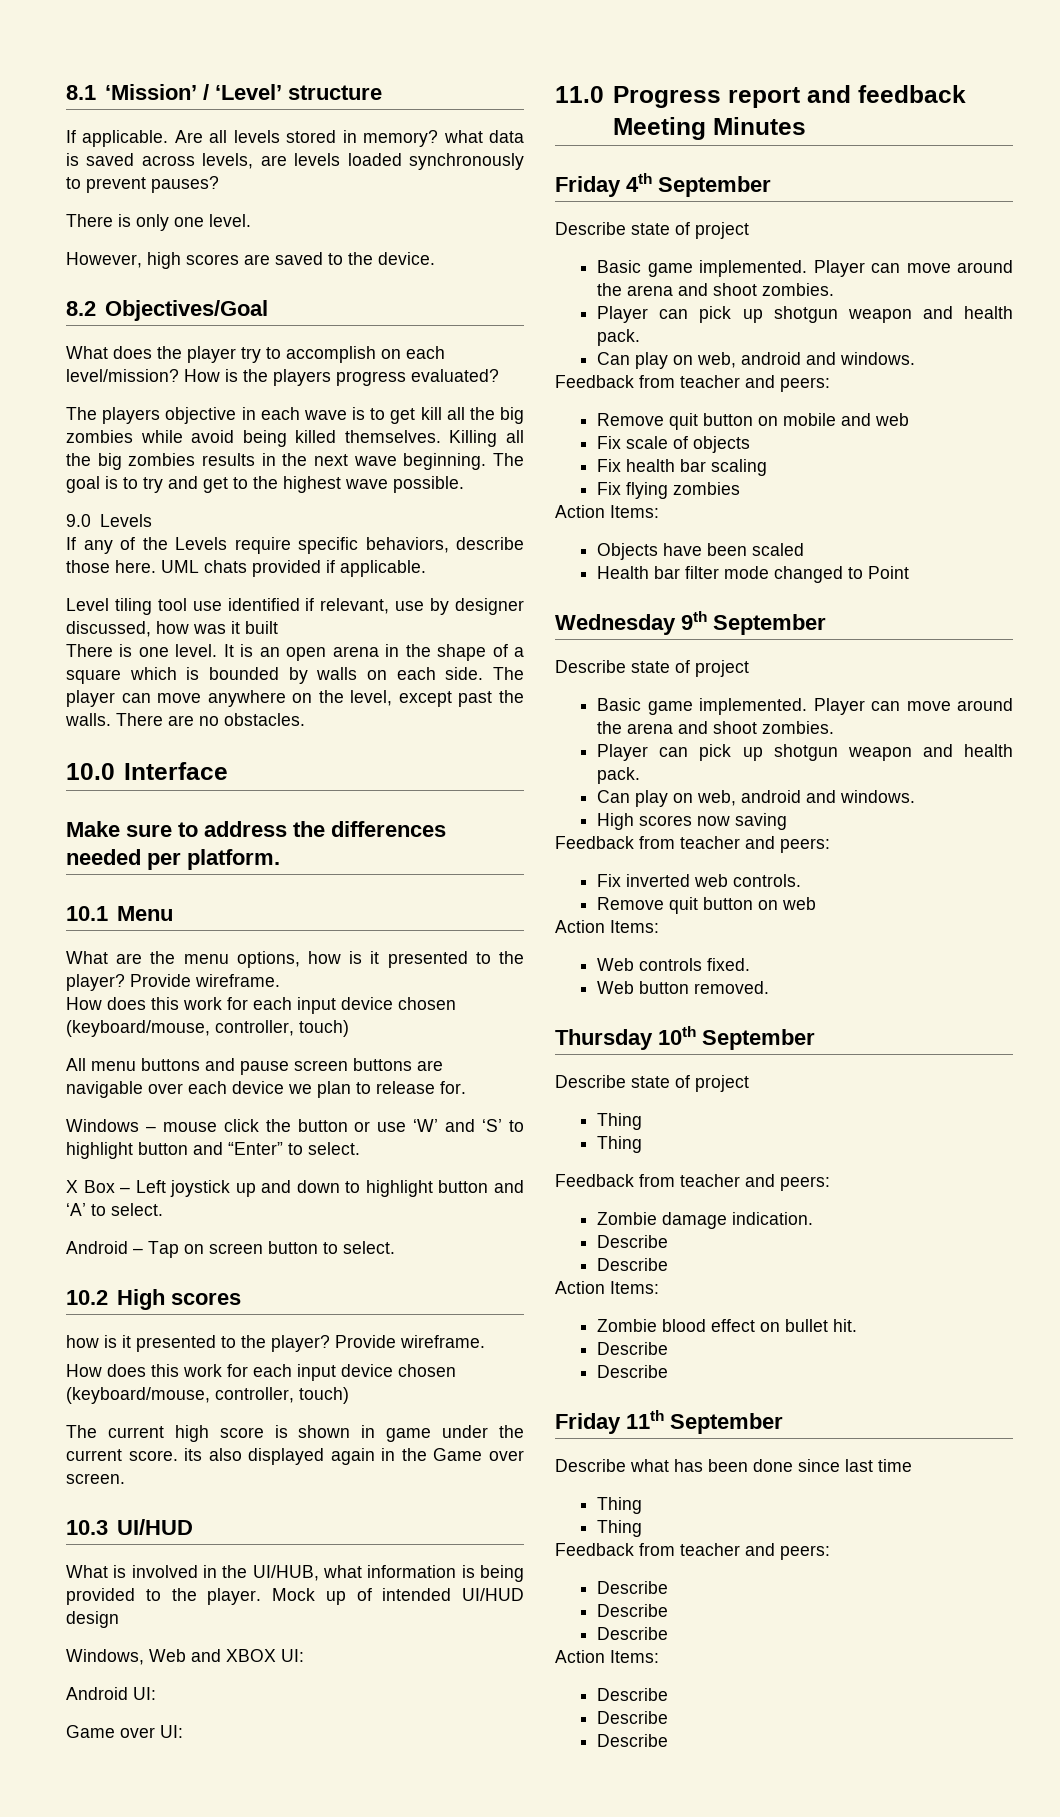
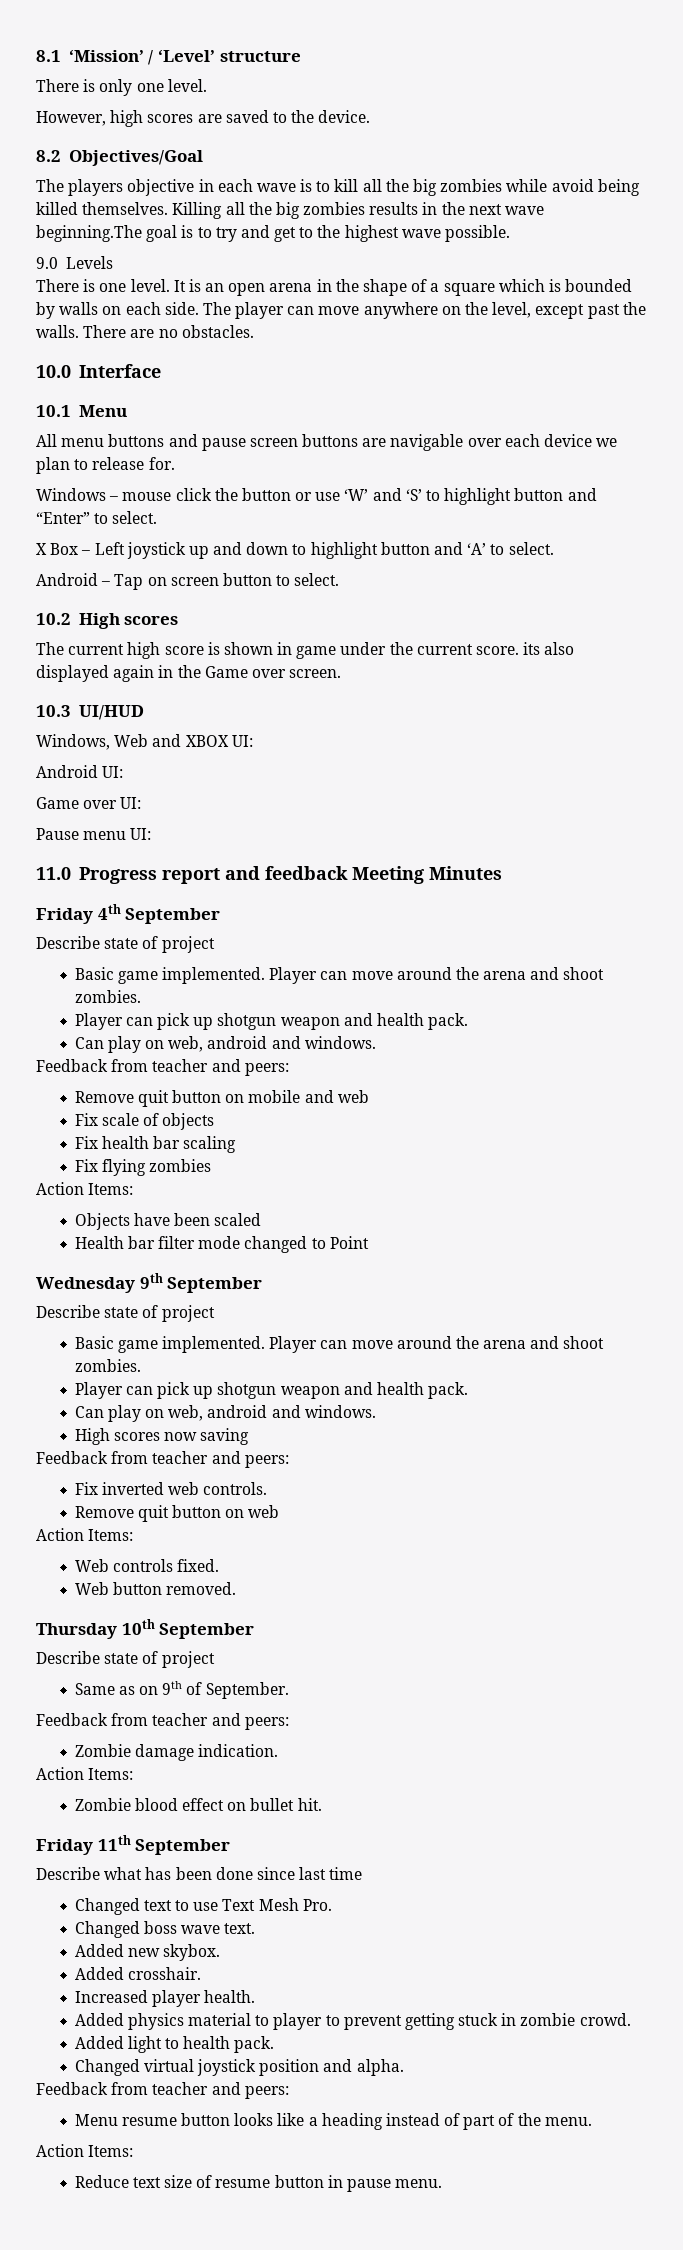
[66,130,525,147] [66,153,524,170] [66,176,219,193] // If applicable. Are all levels stored in memory? what data is saved across levels, are levels loaded synchronously to prevent pauses? -> (301, 56) none
[66,346,445,363] [66,369,499,386] // What does the player try to accomplish on each level/mission? How is the players progress evaluated? -> (203, 158) none
[390,408,416,424] get -> (331, 186) none
[403,453,524,470] beginning. The -> [36,225,142,242] beginning.The
[66,537,524,554] [66,560,426,577] [66,598,524,615] [66,621,278,637] // If any of the Levels require specific behaviors, describe those here. UML chats provided if applicable. // Level tiling tool use identified if relevant, use by designer discussed, how was it built -> (113, 262) none
[66,821,446,837] [66,849,280,870] [66,906,173,921] [66,951,524,968] [66,974,280,991] [66,997,456,1014] [66,1020,349,1037] Make sure to address the differences needed per platform. // 10.1 Menu // What are the menu options, how is it presented to the player? Provide wireframe. // How does this work for each input device chosen (keyboard/mouse, controller, touch) -> [36,405,127,417] 10.1 Menu
[66,1335,485,1352] [66,1364,456,1381] [66,1387,349,1404] // how is it presented to the player? Provide wireframe. // How does this work for each input device chosen (keyboard/mouse, controller, touch) -> (179, 620) none
[66,1565,524,1582] [66,1588,524,1605] [66,1611,119,1628] // What is involved in the UI/HUB, what information is being provided to the player. Mock up of intended UI/HUD design -> (144, 712) none
(183, 1731) none -> [36,828,152,840] // Pause menu UI:
[597,1113,643,1130] [597,1136,643,1153] Thing // Thing -> [74,1681,289,1699] Same as on 9th of September.
[597,1235,669,1248] [597,1258,669,1271] // Describe // Describe -> (278, 1750) none
[597,1342,669,1355] [597,1365,669,1378] // Describe // Describe -> (322, 1804) none
[597,1497,643,1514] [597,1520,643,1537] [555,1543,830,1560] [597,1581,669,1594] [597,1604,669,1617] [597,1627,669,1640] [555,1650,659,1663] [597,1688,669,1701] [597,1711,669,1724] [597,1734,669,1747] Thing // Thing // Feedback from teacher and peers: // Describe // Describe // Describe // Action Items: // Describe // Describe // Describe -> [74,1898,332,1915] [74,1921,256,1938] [74,1944,220,1961] [74,1967,201,1980] [74,1990,255,2007] [74,2013,631,2030] [74,2036,275,2053] [74,2059,404,2076] [36,2082,289,2099] [74,2113,592,2130] [36,2144,134,2157] [74,2175,443,2192] Changed text to use Text Mesh Pro. // Changed boss wave text. // Added new skybox. // Added crosshair. // Increased player health. // Added physics material to player to prevent getting stuck in zombie crowd. // Added light to health pack. // Changed virtual joystick position and alpha. // Feedback from teacher and peers: // Menu resume button looks like a heading instead of part of the menu. // Action Items: // Reduce text size of resume button in pause menu.

